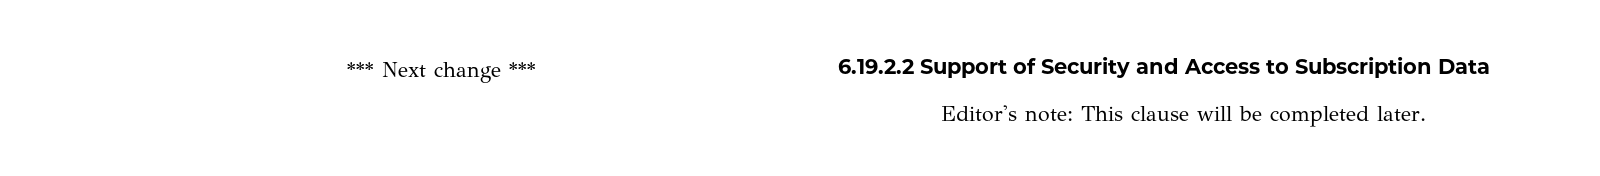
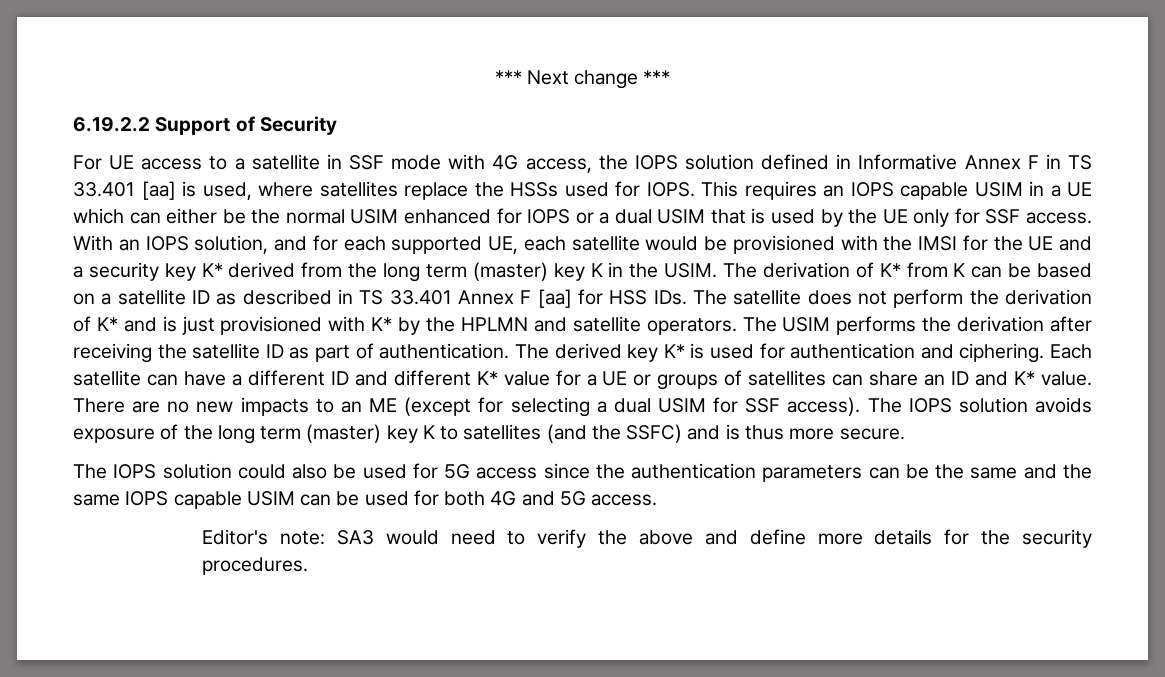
[1136,57,1490,78] [941,105,1427,127] and Access to Subscription Data // Editor's note: This clause will be completed later. -> [73,154,1092,173] [73,181,1092,200] [73,208,1093,227] [73,235,1092,254] [73,262,1092,282] [73,289,1093,308] [73,316,1093,335] [73,343,1092,363] [73,370,1092,390] [73,397,1092,417] [73,424,905,444] [73,463,1093,482] [73,490,658,509] [202,529,1092,548] [202,557,309,575] // For UE access to a satellite in SSF mode with 4G access, the IOPS solution defined in Informative Annex F in TS 33.401 [aa] is used, where satellites replace the HSSs used for IOPS. This requires an IOPS capable USIM in a UE which can either be the normal USIM enhanced for IOPS or a dual USIM that is used by the UE only for SSF access. With an IOPS solution, and for each supported UE, each satellite would be provisioned with the IMSI for the UE and a security key K* derived from the long term (master) key K in the USIM. The derivation of K* from K can be based on a satellite ID as described in TS 33.401 Annex F [aa] for HSS IDs. The satellite does not perform the derivation of K* and is just provisioned with K* by the HPLMN and satellite operators. The USIM performs the derivation after receiving the satellite ID as part of authentication. The derived key K* is used for authentication and ciphering. Each satellite can have a different ID and different K* value for a UE or groups of satellites can share an ID and K* value. There are no new impacts to an ME (except for selecting a dual USIM for SSF access). The IOPS solution avoids exposure of the long term (master) key K to satellites (and the SSFC) and is thus more secure. // The IOPS solution could also be used for 5G access since the authentication parameters can be the same and the same IOPS capable USIM can be used for both 4G and 5G access. // Editor's note: SA3 would need to verify the above and define more details for the security procedures.

